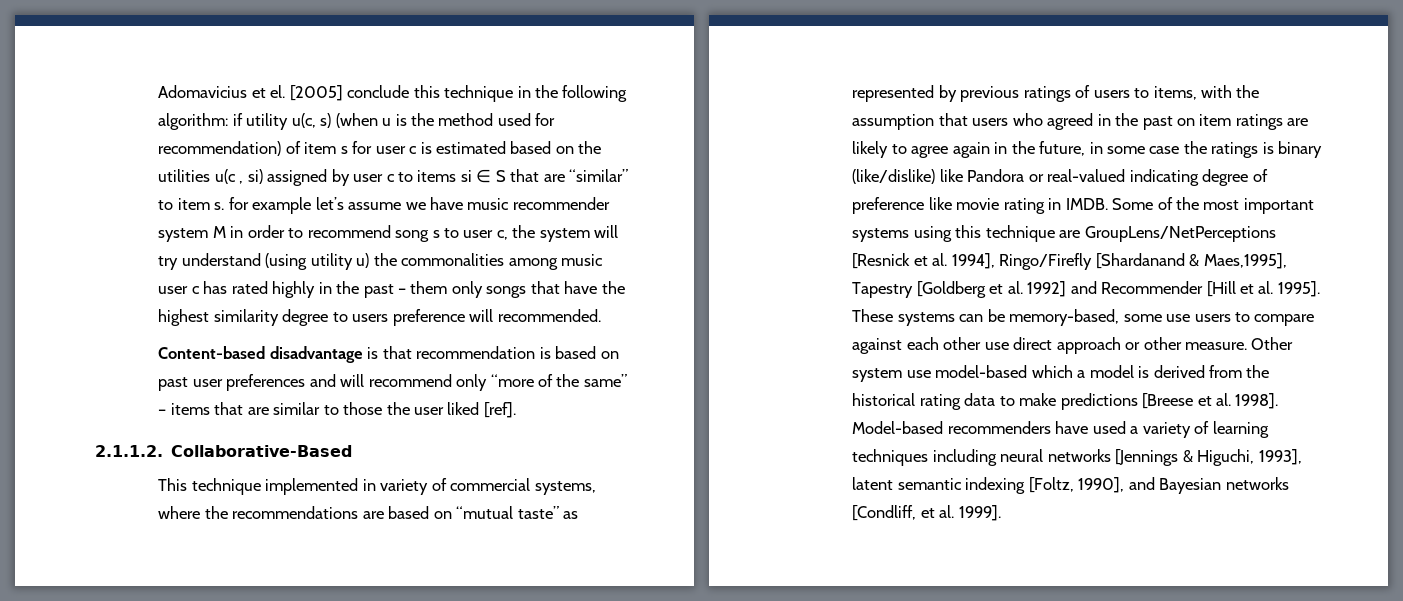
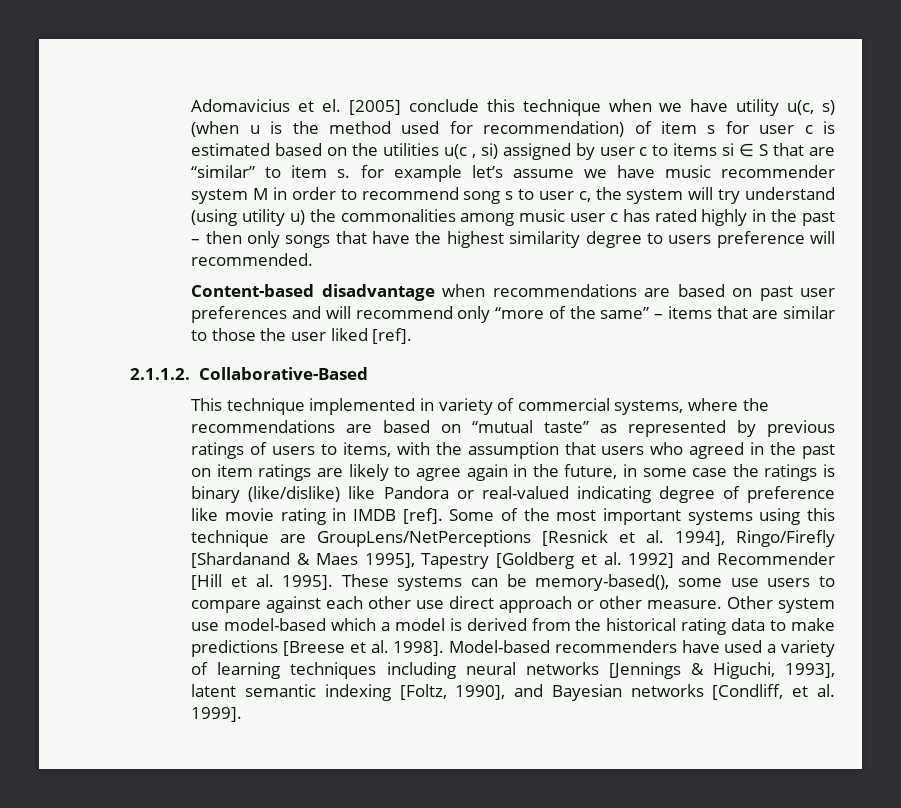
[517,85,628,102] [158,113,243,130] in the following algorithm: if -> [608,99,729,112] when we have
[410,281,448,294] them -> [205,231,242,244] then
[367,346,551,359] is that recommendation is -> [442,284,671,297] when recommendations are
[1065,198,1108,210] IMDB. -> [352,508,443,524] IMDB [ref].
[1203,253,1287,269] Maes,1995], -> [315,553,415,568] Maes 1995],
[1009,309,1120,326] memory-based, -> [535,574,670,591] memory-based(),

